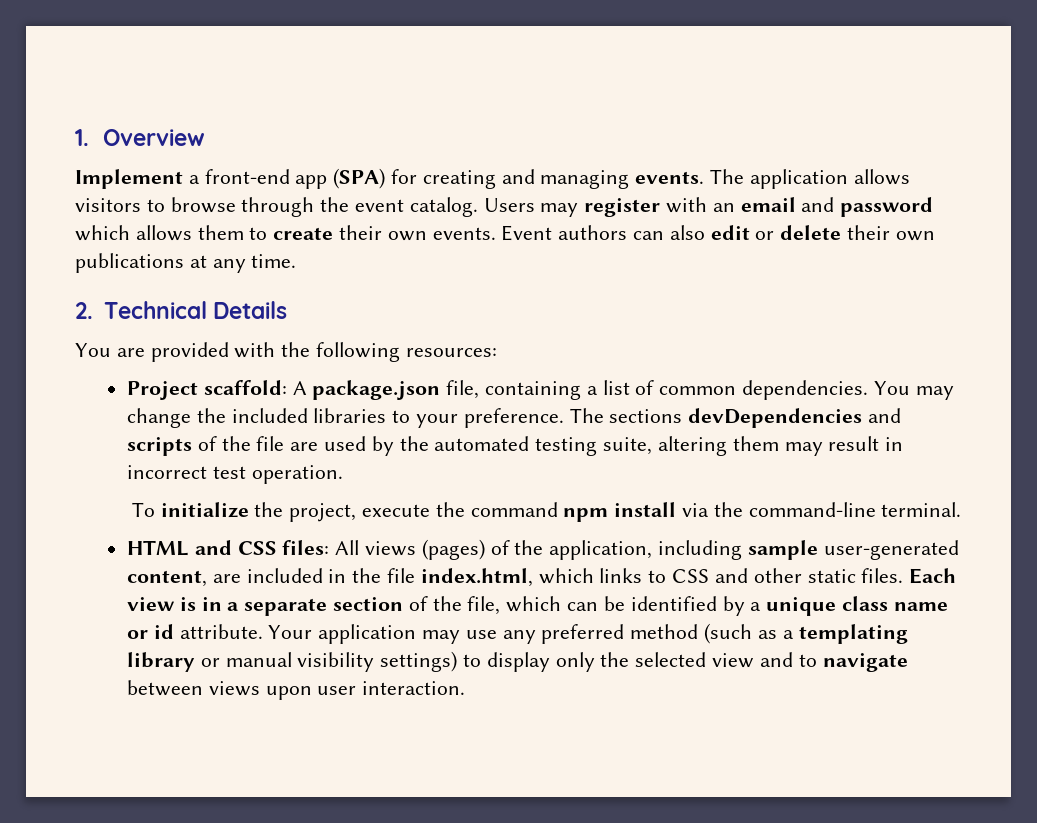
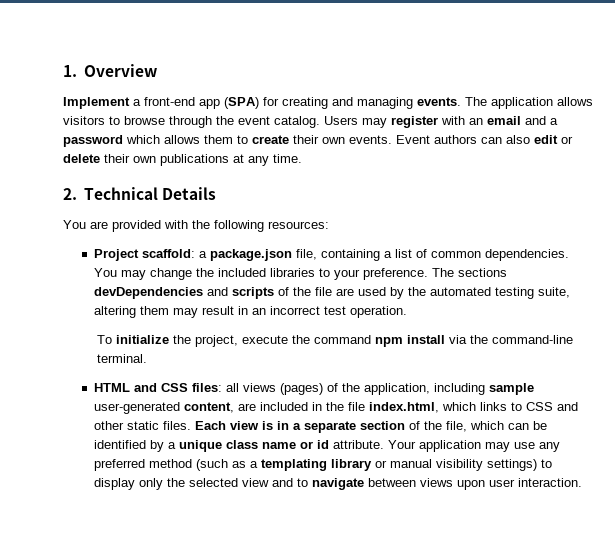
(835, 204) none -> [550,118,558,125] a
[292,381,307,395] A -> [199,251,208,258] a
(904, 444) none -> [252,308,267,315] an
[335,540,360,555] All -> [226,383,240,392] all

